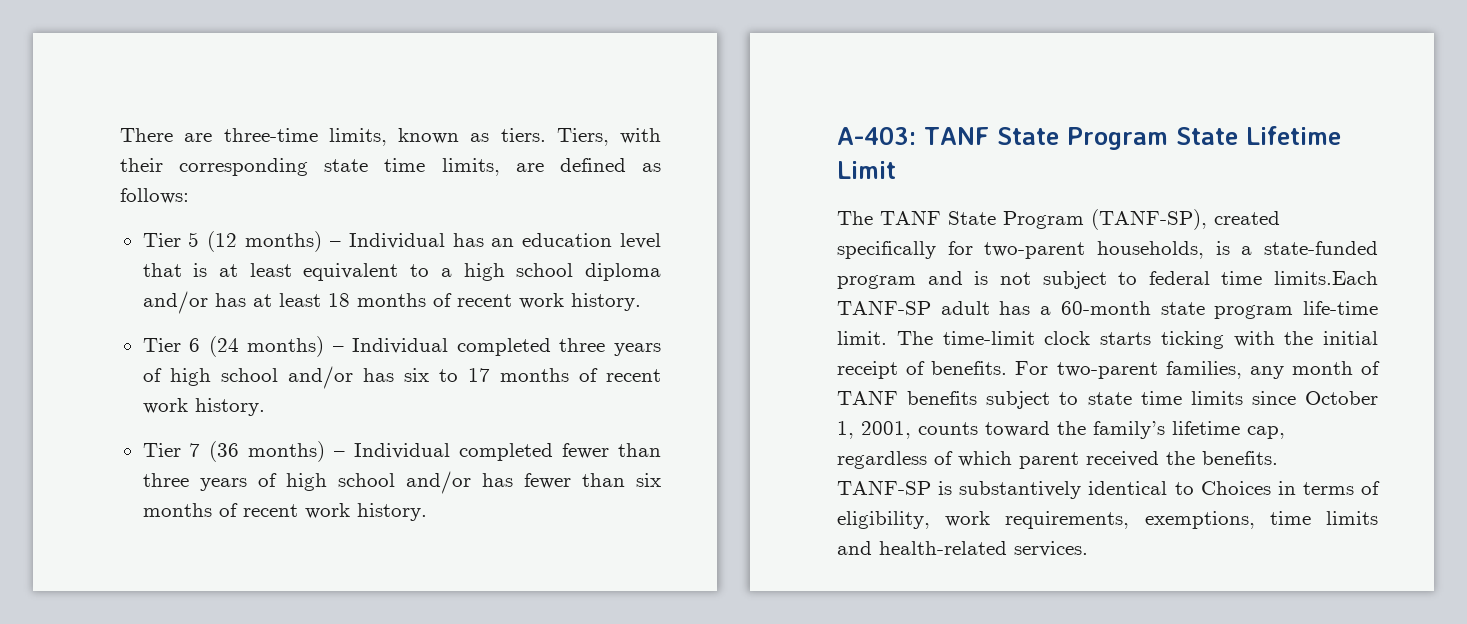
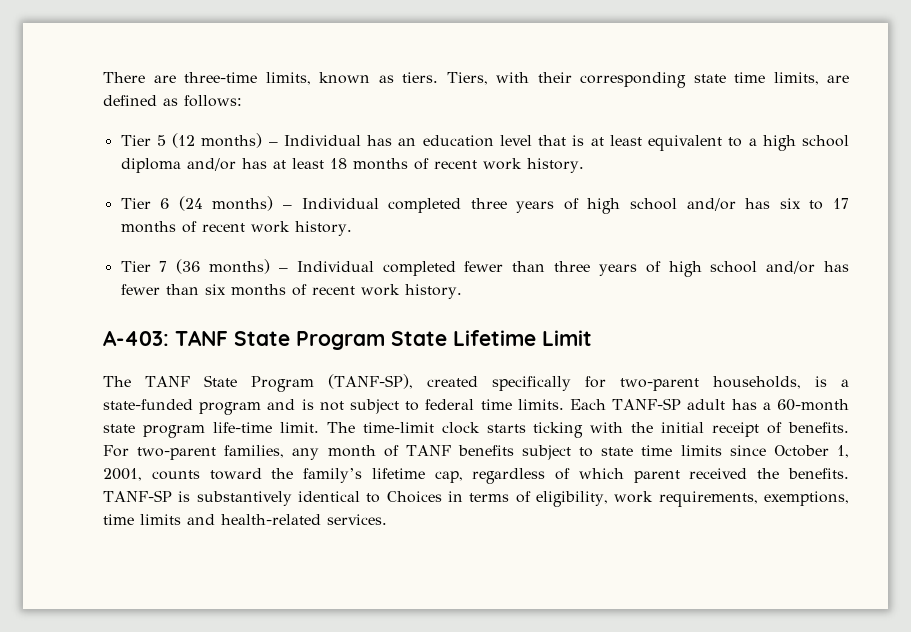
[1274,271,1378,285] limits.Each -> [517,399,607,410] limits. Each

